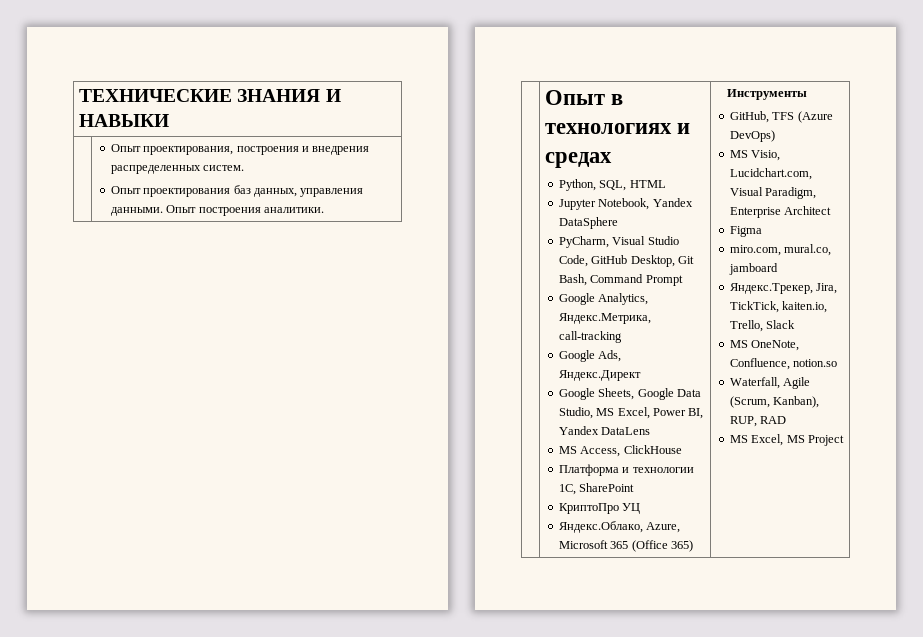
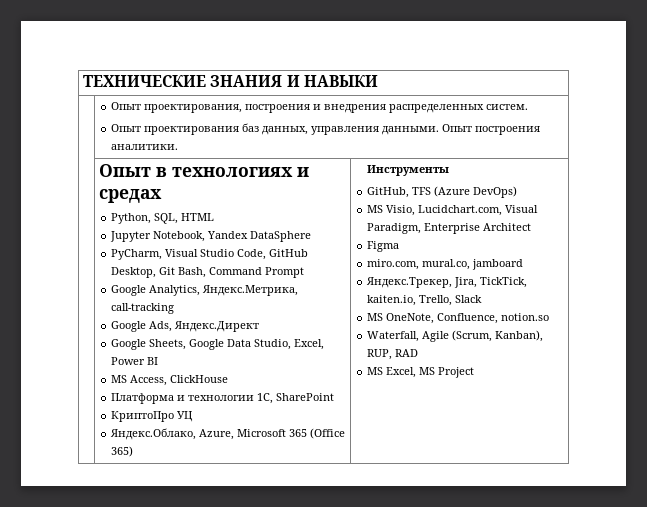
[596,408,615,416] MS -> (292, 344) none
[688,408,704,419] [558,426,651,435] BI, Yandex DataLens -> [147,357,159,365] BI

